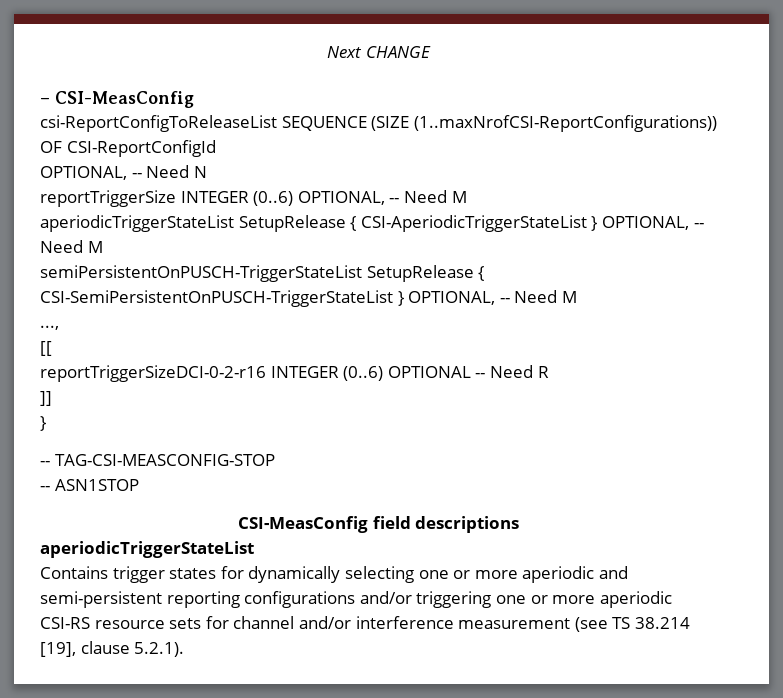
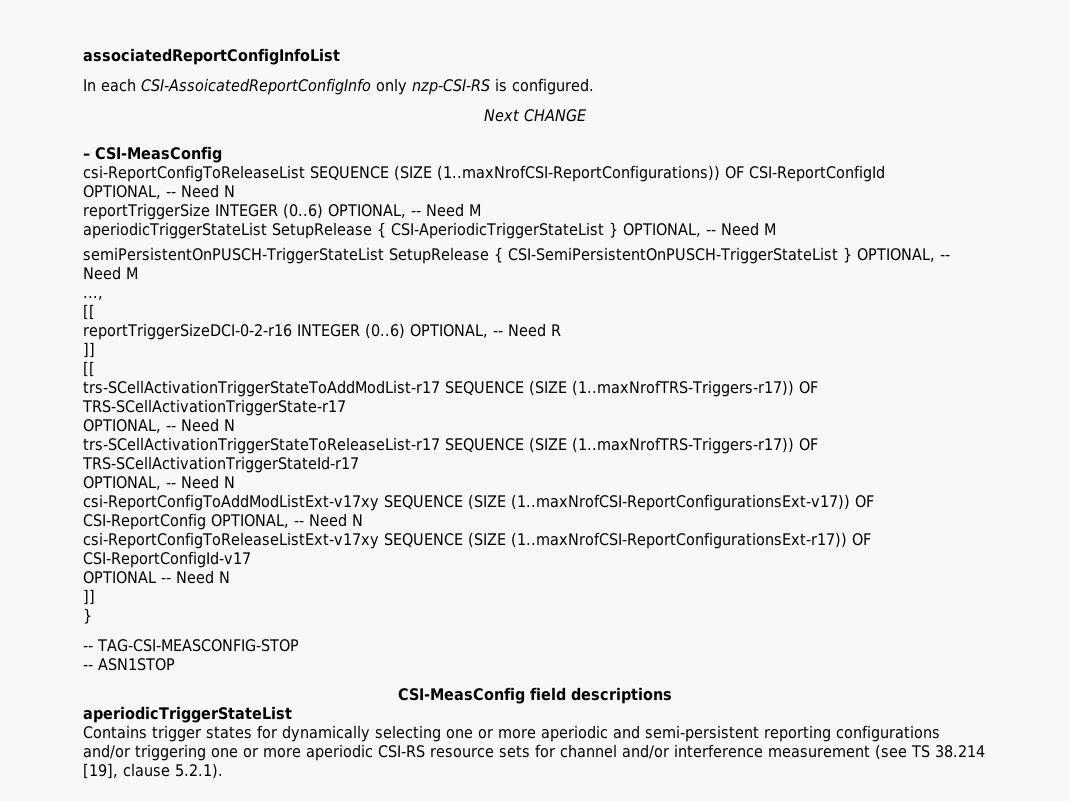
(327, 52) none -> [83,48,340,65] [83,78,594,95] associatedReportConfigInfoList // In each CSI-AssoicatedReportConfigInfo only nzp-CSI-RS is configured. //
(384, 373) none -> [409,323,561,338] [83,342,95,358] [83,361,95,377] [83,380,818,397] [82,399,346,416] [83,418,235,433] [83,437,818,454] [82,456,359,473] [83,475,235,490] [83,494,874,511] [83,513,363,530] [83,532,871,549] [83,551,251,568] OPTIONAL, -- Need R // ]] // [[ // trs-SCellActivationTriggerStateToAddModList-r17 SEQUENCE (SIZE (1..maxNrofTRS-Triggers-r17)) OF TRS-SCellActivationTriggerState-r17 // OPTIONAL, -- Need N // trs-SCellActivationTriggerStateToReleaseList-r17 SEQUENCE (SIZE (1..maxNrofTRS-Triggers-r17)) OF TRS-SCellActivationTriggerStateId-r17 // OPTIONAL, -- Need N // csi-ReportConfigToAddModListExt-v17xy SEQUENCE (SIZE (1..maxNrofCSI-ReportConfigurationsExt-v17)) OF CSI-ReportConfig OPTIONAL, -- Need N // csi-ReportConfigToReleaseListExt-v17xy SEQUENCE (SIZE (1..maxNrofCSI-ReportConfigurationsExt-r17)) OF CSI-ReportConfigId-v17 //
[537,366,549,378] R -> [219,571,230,583] N

